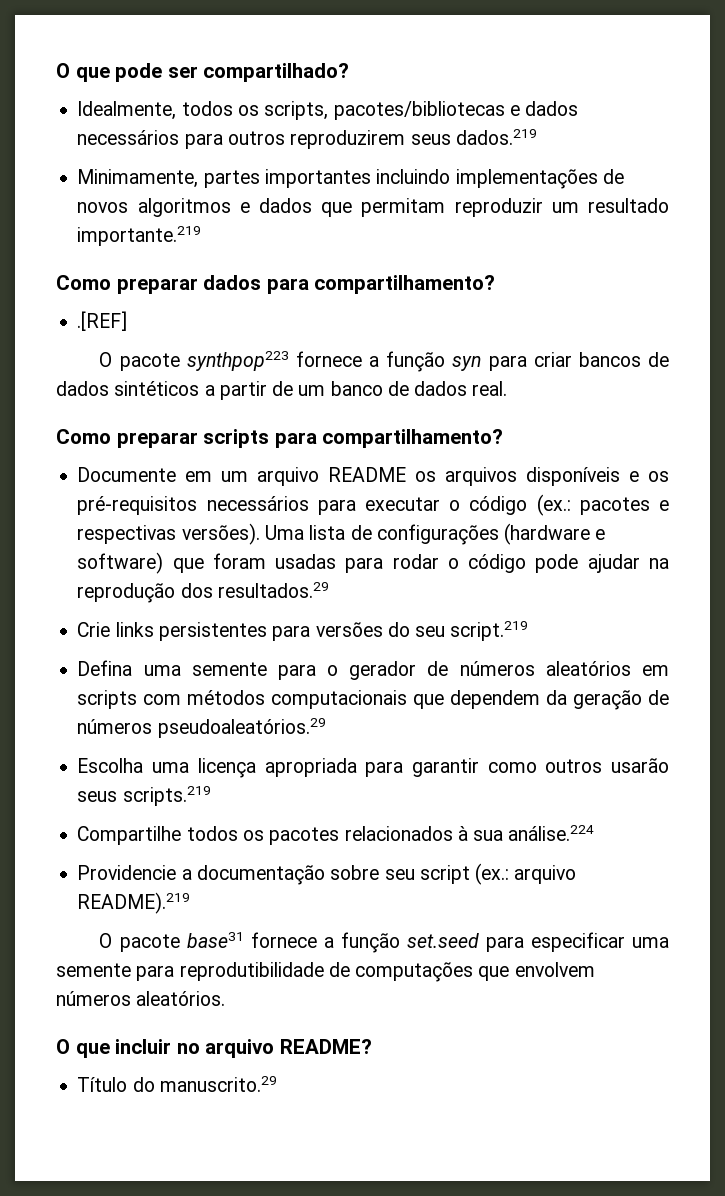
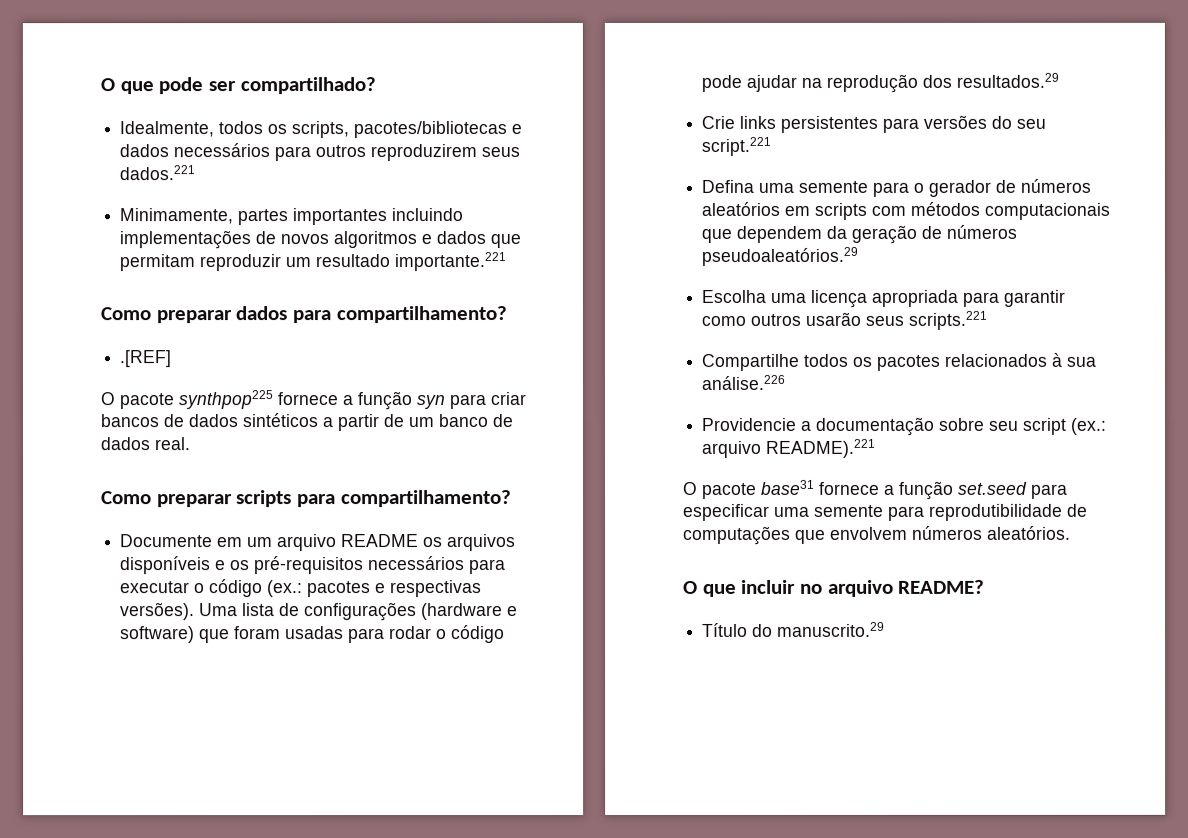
[455,129,537,145] dados.219 -> [119,165,196,181] dados.221
[77,226,202,246] importante.219 -> [394,252,507,272] importante.221
[186,351,289,371] synthpop223 -> [178,390,273,410] synthpop225
[450,621,529,641] script.219 -> [701,136,772,156] script.221
[122,786,211,806] scripts.219 -> [908,310,988,330] scripts.221
[508,825,595,841] análise.224 -> [701,374,786,390] análise.226
[77,892,191,914] README).219 -> [766,438,877,458] README).221

